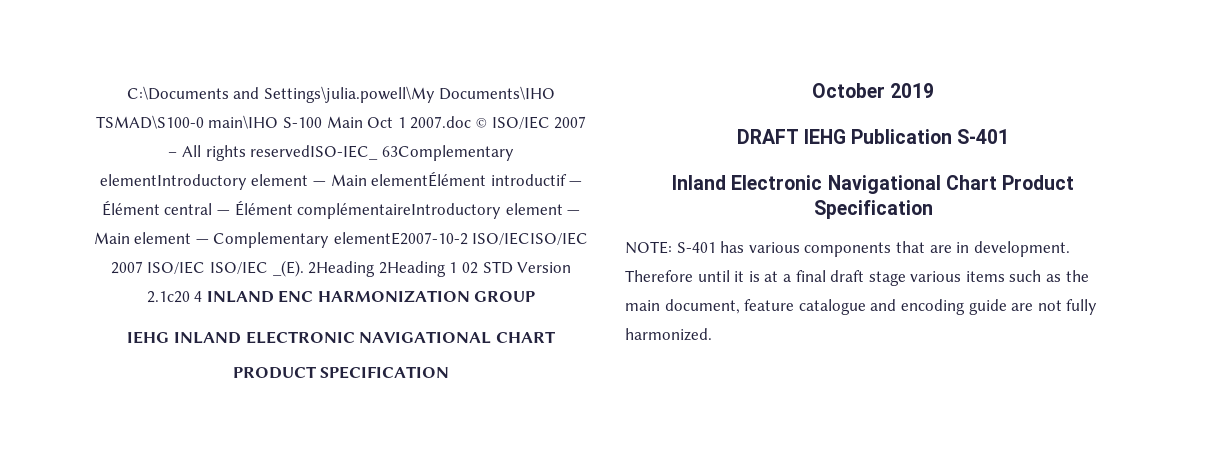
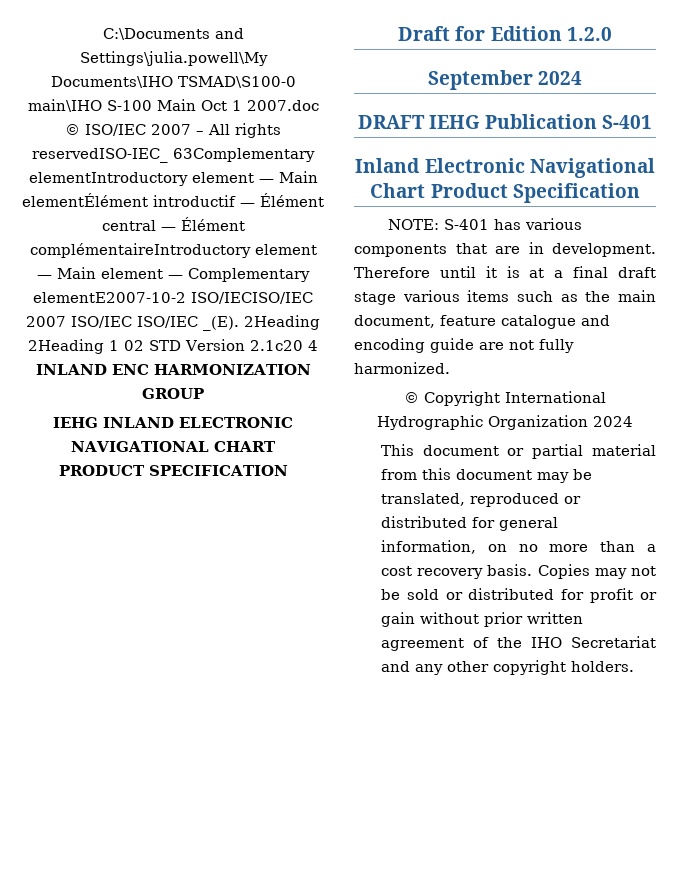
[811,83,935,98] October 2019 -> [398,26,612,41] [427,70,583,90] Draft for Edition 1.2.0 // September 2024
(712, 334) none -> [404,391,606,406] [377,415,633,430] [380,444,656,459] [380,468,592,483] [380,493,581,507] [380,516,558,531] [380,540,656,554] [380,564,656,579] [380,588,657,603] [380,612,583,627] [380,636,656,651] [380,660,634,675] // © Copyright International Hydrographic Organization 2024 // This document or partial material from this document may be translated, reproduced or distributed for general information, on no more than a cost recovery basis. Copies may not be sold or distributed for profit or gain without prior written agreement of the IHO Secretariat and any other copyright holders.

